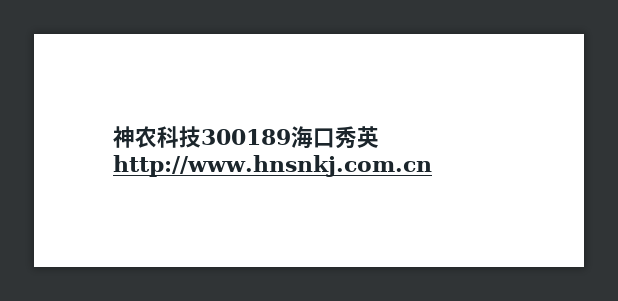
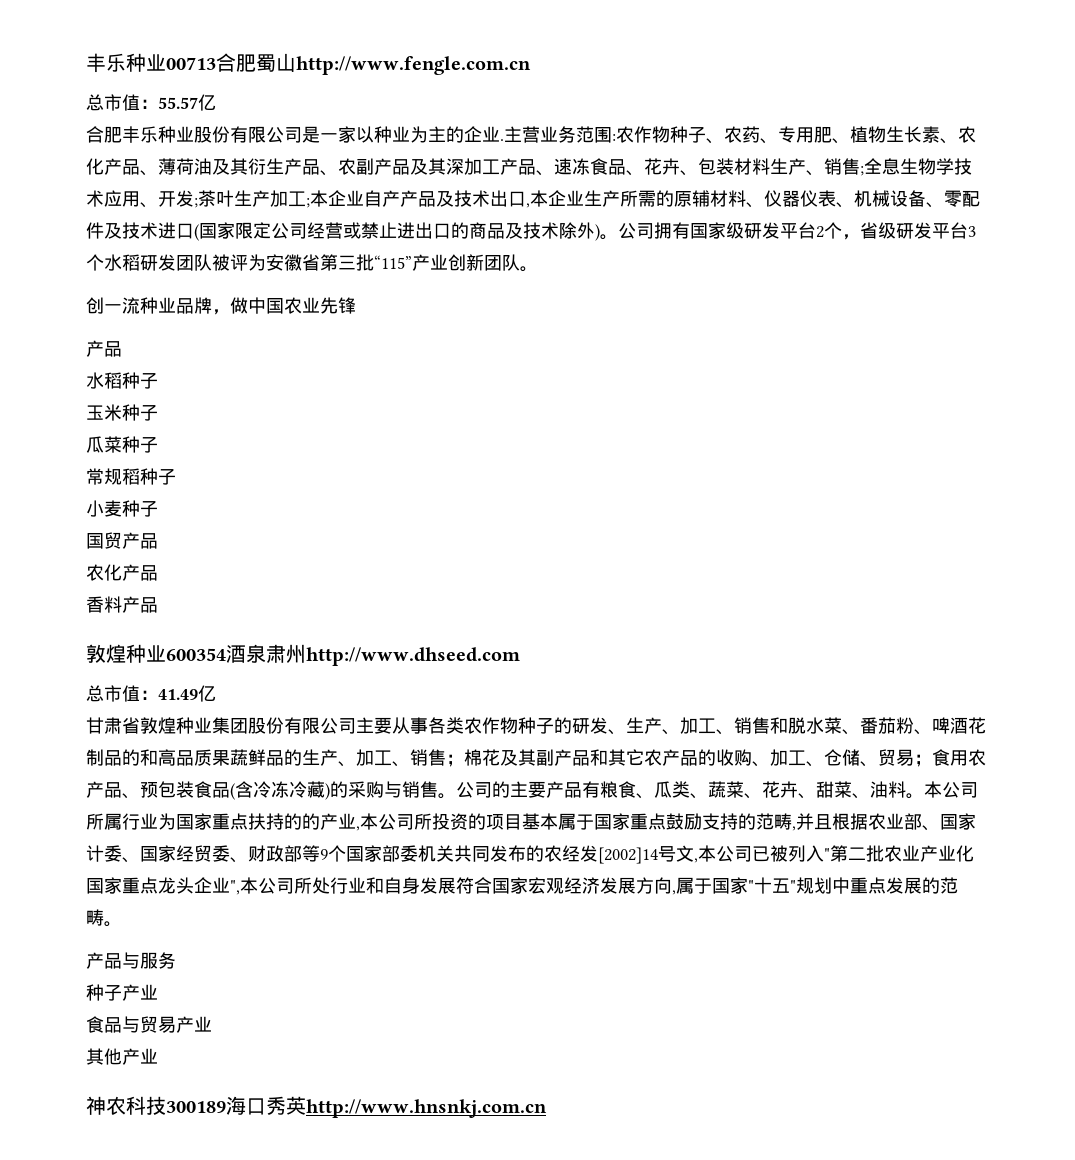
(113, 137) none -> [86,53,531,75] [86,94,216,111] [86,126,976,144] [86,158,972,176] [86,190,980,208] [86,222,976,241] [86,254,538,272] [86,297,356,315] [86,340,122,357] [86,372,158,389] [86,404,158,421] [86,436,158,453] [86,468,176,485] [86,500,158,517] [86,532,158,549] [86,564,158,581] [86,596,158,613] [86,644,520,666] [86,685,216,702] [86,717,986,735] [86,749,986,767] [86,781,978,800] [86,813,976,831] [86,845,974,864] [86,877,958,895] [86,909,122,927] [86,952,176,969] [86,984,158,1001] [86,1016,212,1033] [86,1048,158,1065] 丰乐种业00713合肥蜀山http://www.fengle.com.cn // 总市值：55.57亿 // 合肥丰乐种业股份有限公司是一家以种业为主的企业.主营业务范围:农作物种子、农药、专用肥、植物生长素、农化产品、薄荷油及其衍生产品、农副产品及其深加工产品、速冻食品、花卉、包装材料生产、销售;全息生物学技术应用、开发;茶叶生产加工;本企业自产产品及技术出口,本企业生产所需的原辅材料、仪器仪表、机械设备、零配件及技术进口(国家限定公司经营或禁止进出口的商品及技术除外)。公司拥有国家级研发平台2个，省级研发平台3个水稻研发团队被评为安徽省第三批“115”产业创新团队。 // 创一流种业品牌，做中国农业先锋 // 产品 // 水稻种子 // 玉米种子 // 瓜菜种子 // 常规稻种子 // 小麦种子 // 国贸产品 // 农化产品 // 香料产品 // 敦煌种业600354酒泉肃州http://www.dhseed.com // 总市值：41.49亿 // 甘肃省敦煌种业集团股份有限公司主要从事各类农作物种子的研发、生产、加工、销售和脱水菜、番茄粉、啤酒花制品的和高品质果蔬鲜品的生产、加工、销售；棉花及其副产品和其它农产品的收购、加工、仓储、贸易；食用农产品、预包装食品(含冷冻冷藏)的采购与销售。公司的主要产品有粮食、瓜类、蔬菜、花卉、甜菜、油料。本公司所属行业为国家重点扶持的的产业,本公司所投资的项目基本属于国家重点鼓励支持的范畴,并且根据农业部、国家计委、国家经贸委、财政部等9个国家部委机关共同发布的农经发[2002]14号文,本公司已被列入"第二批农业产业化国家重点龙头企业",本公司所处行业和自身发展符合国家宏观经济发展方向,属于国家"十五"规划中重点发展的范畴。 // 产品与服务 // 种子产业 // 食品与贸易产业 // 其他产业 //

